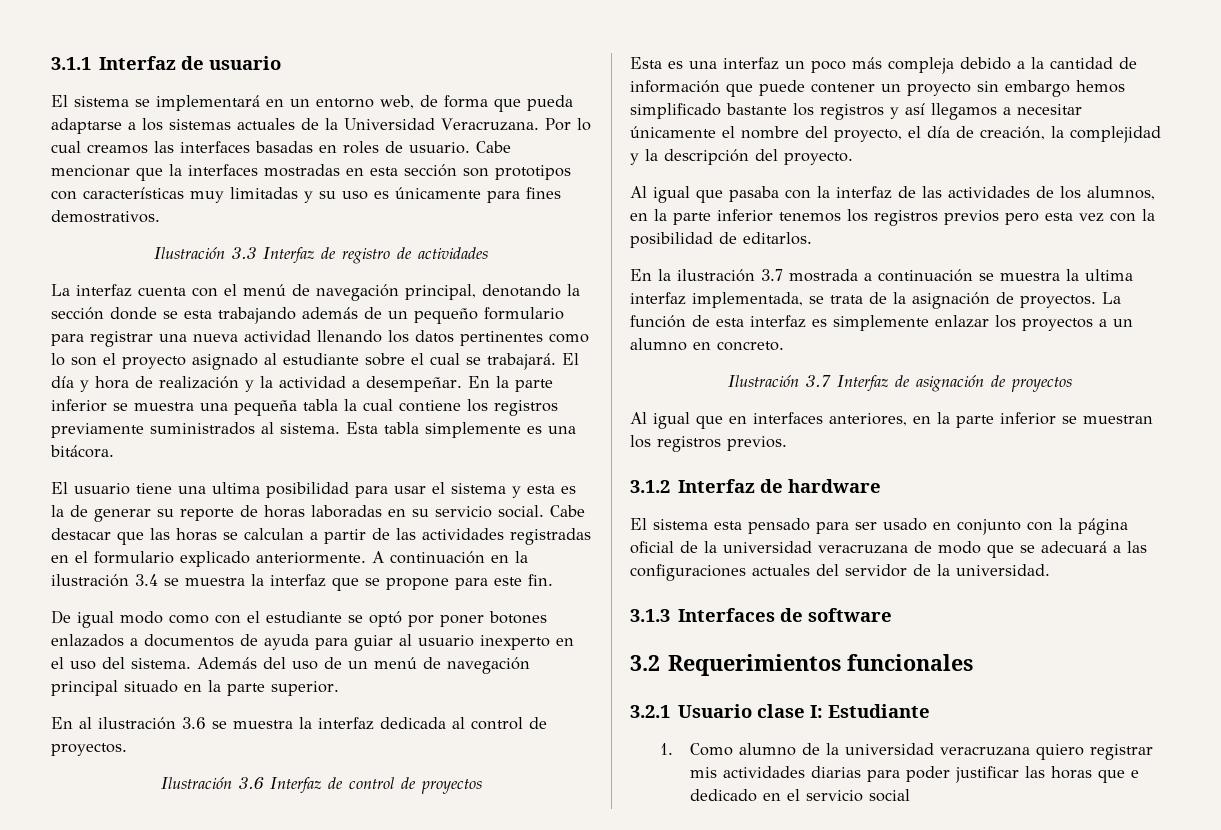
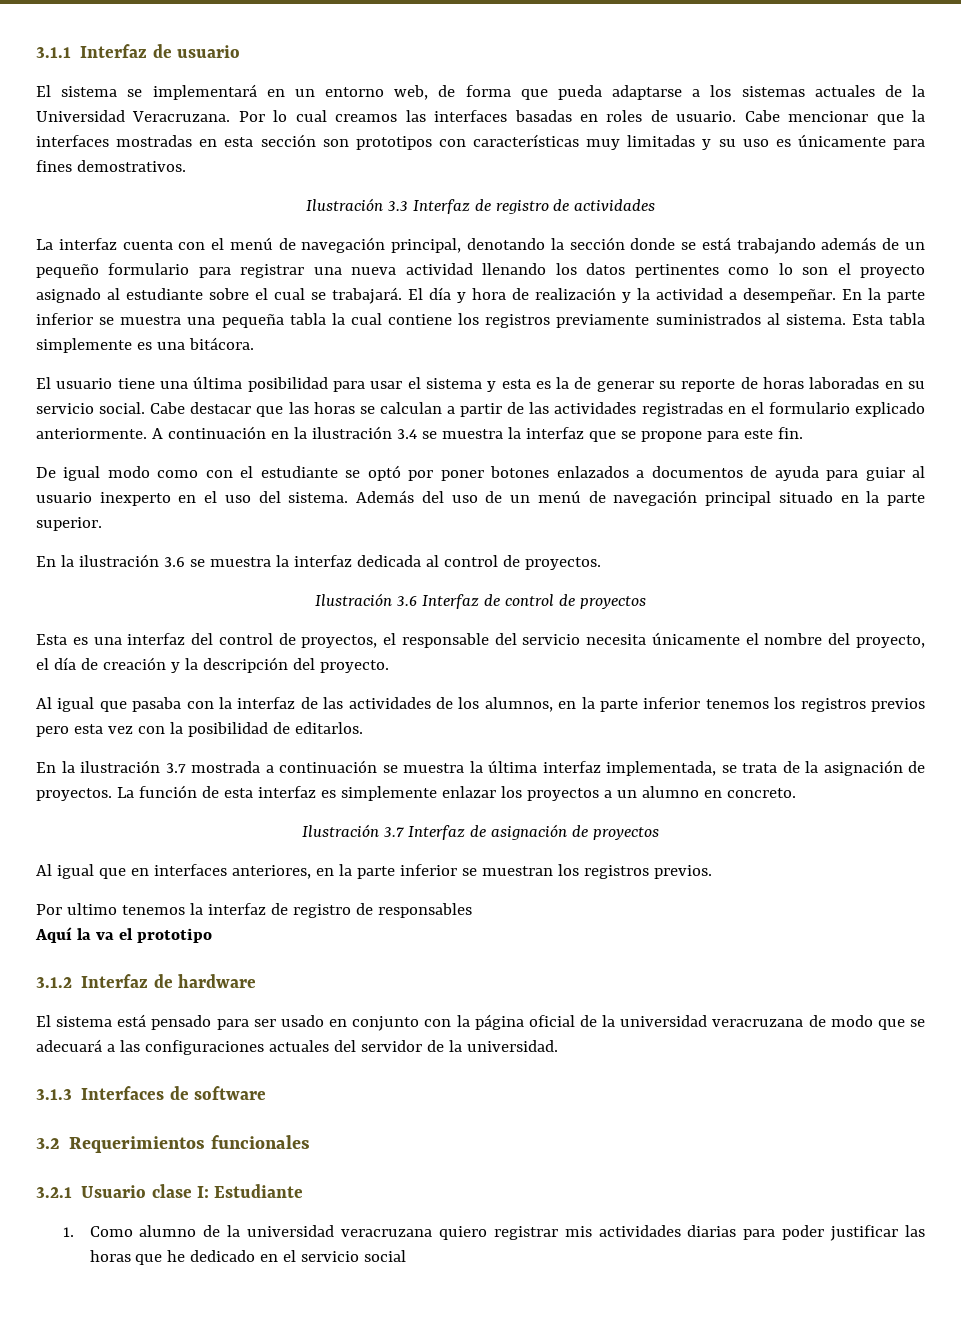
[184,310,212,319] esta -> [701,237,731,250] está
[212,482,260,494] ultima -> [193,376,243,389] última
[79,717,92,729] al -> [60,555,74,567] la
[785,57,1137,74] [630,80,1125,97] [630,103,1082,120] un poco más compleja debido a la cantidad de información que puede contener un proyecto sin embargo hemos simplificado bastante los registros y así llegamos a necesitar -> [191,633,647,648] del control de proyectos, el responsable del servicio necesita
[980,126,1161,143] creación, la complejidad -> [102,657,166,670] creación
[1085,269,1133,281] ultima -> [488,760,537,773] última
(787, 443) none -> [36,903,472,918] [35,927,212,943] // Por ultimo tenemos la interfaz de registro de responsables // Aquí la va el prototipo
[714,521,742,530] esta -> [117,1014,147,1027] está
[1130,770,1139,778] e -> [167,1250,186,1262] he

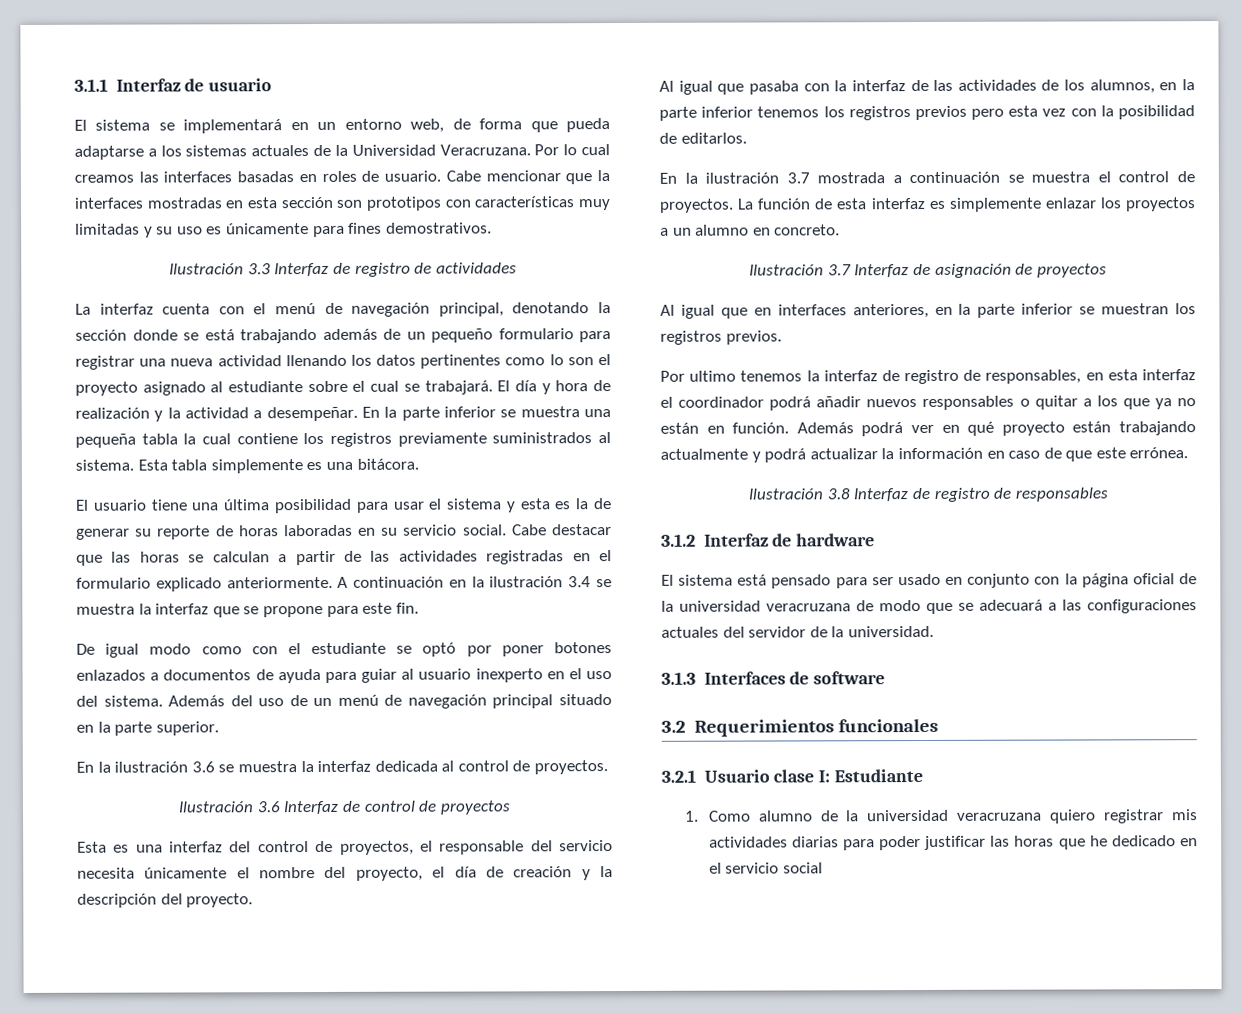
[469,760,903,776] la última interfaz implementada, se trata de la asignación -> [1097,171,1170,183] el control
[377,903,472,918] [35,927,212,943] responsables // Aquí la va el prototipo -> [985,369,1196,384] [660,395,1196,411] [660,421,1196,437] [660,447,1189,463] [748,487,1108,502] responsables, en esta interfaz el coordinador podrá añadir nuevos responsables o quitar a los que ya no están en función. Además podrá ver en qué proyecto están trabajando actualmente y podrá actualizar la información en caso de que este errónea. // Ilustración 3.8 Interfaz de registro de responsables

